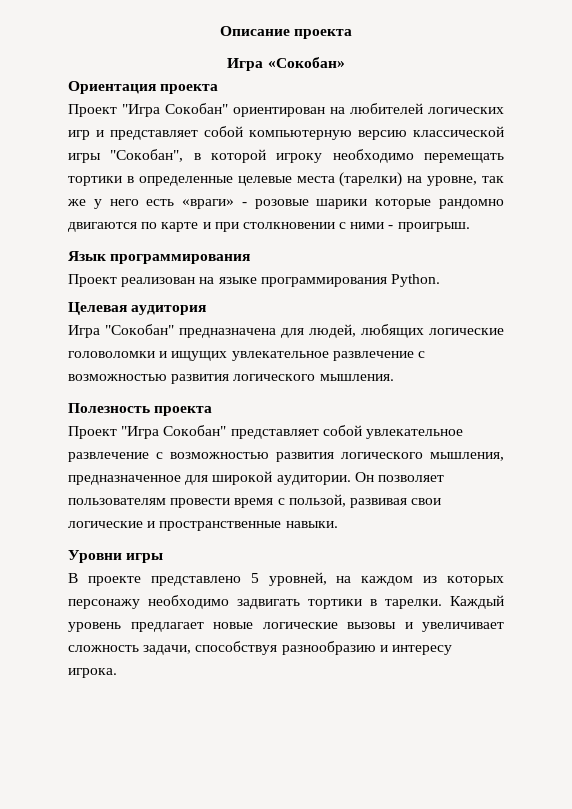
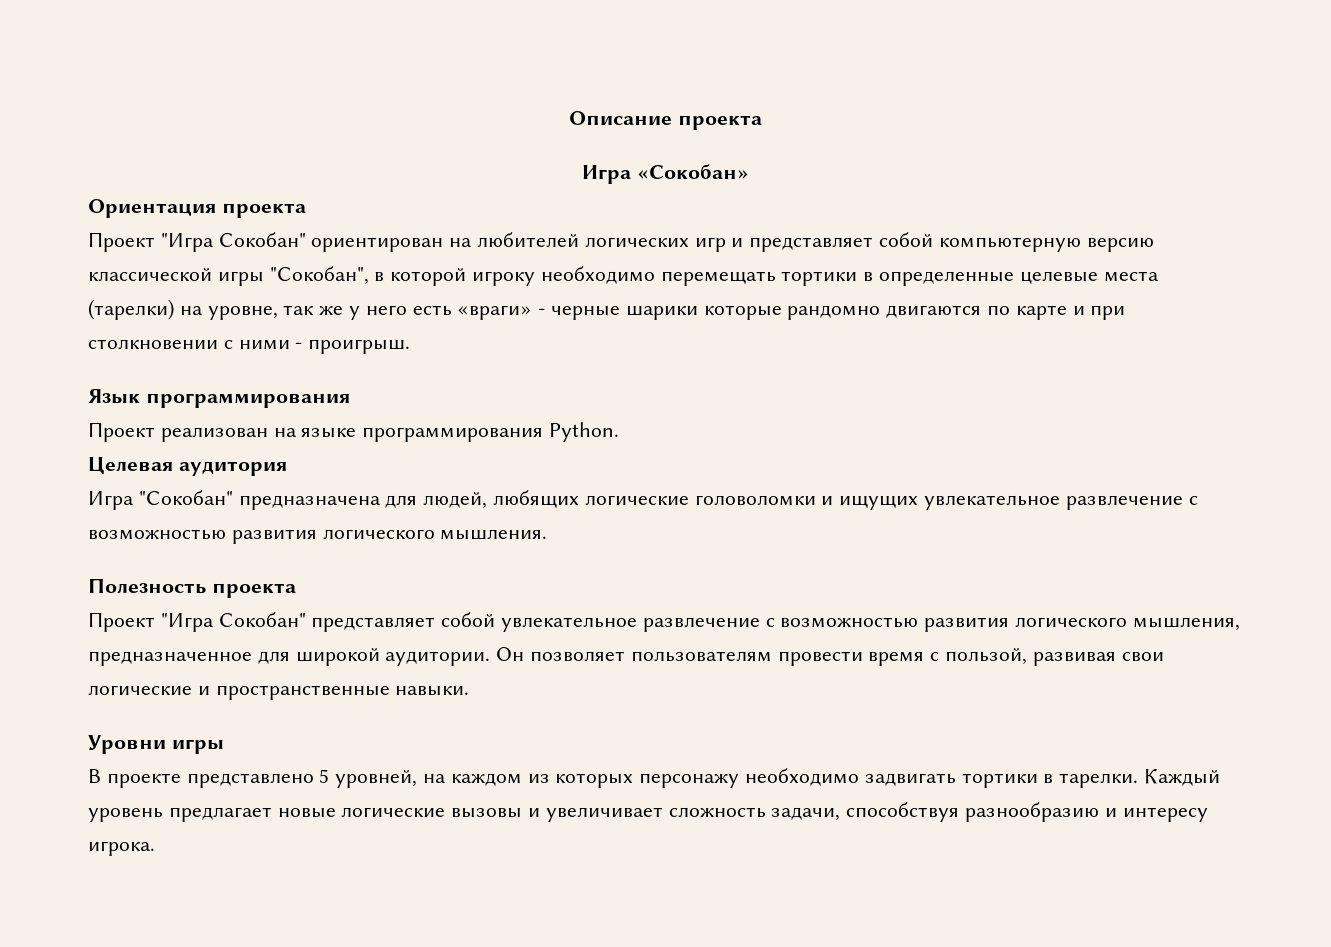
[254,199,309,209] розовые -> [551,306,621,320] черные

